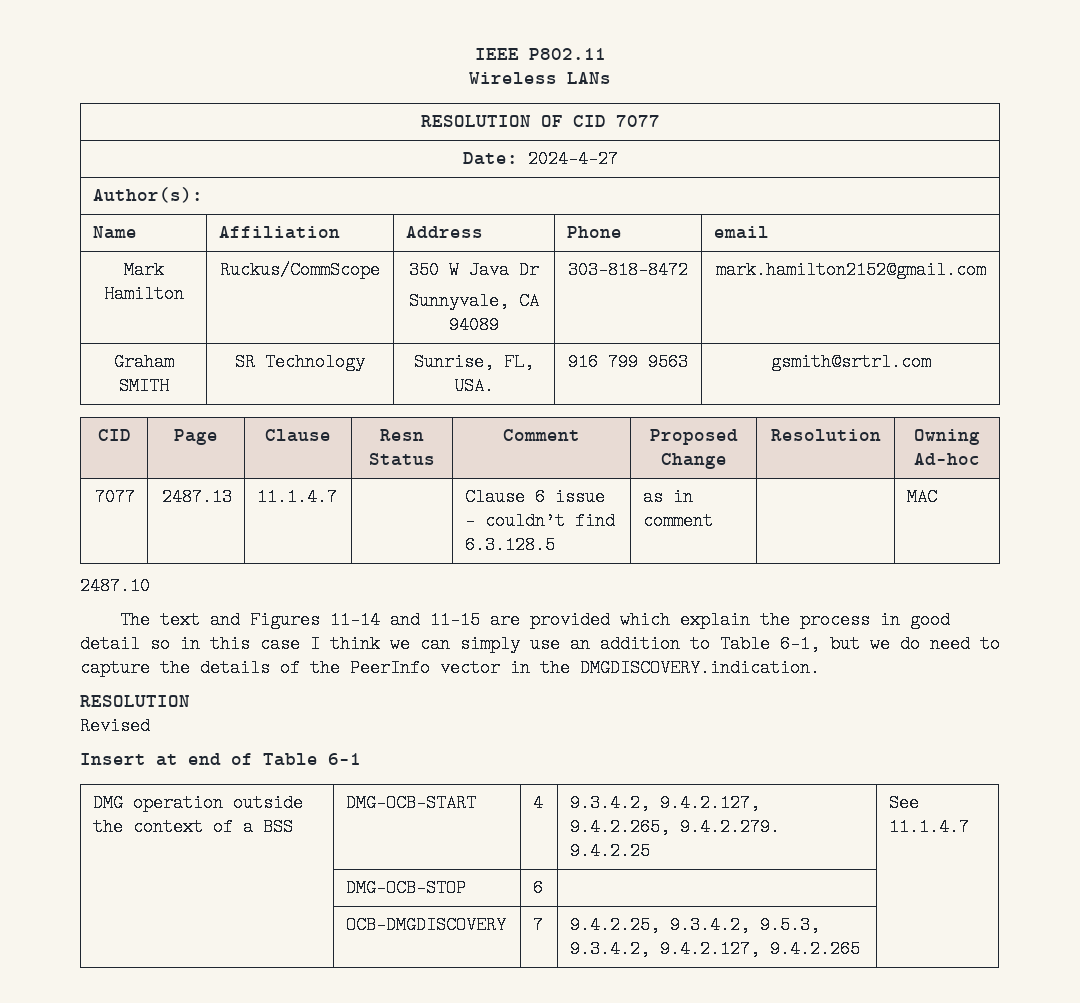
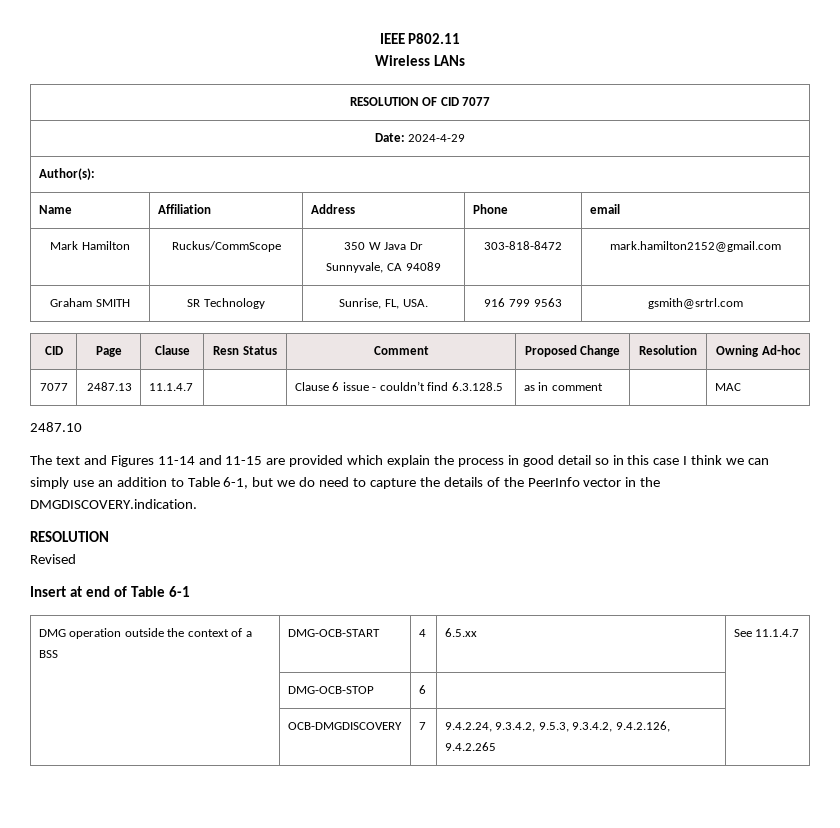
[527,150,618,168] 2024-4-27 -> [408,134,466,142] 2024-4-29
[570,794,761,812] [570,818,781,836] [570,842,651,860] 9.3.4.2, 9.4.2.127, 9.4.2.265, 9.4.2.279. 9.4.2.25 -> [444,628,477,637] 6.5.xx
[570,916,661,934] 9.4.2.25, -> [444,722,492,732] 9.4.2.24,
[660,940,761,958] 9.4.2.127, -> [615,721,670,732] 9.4.2.126,

